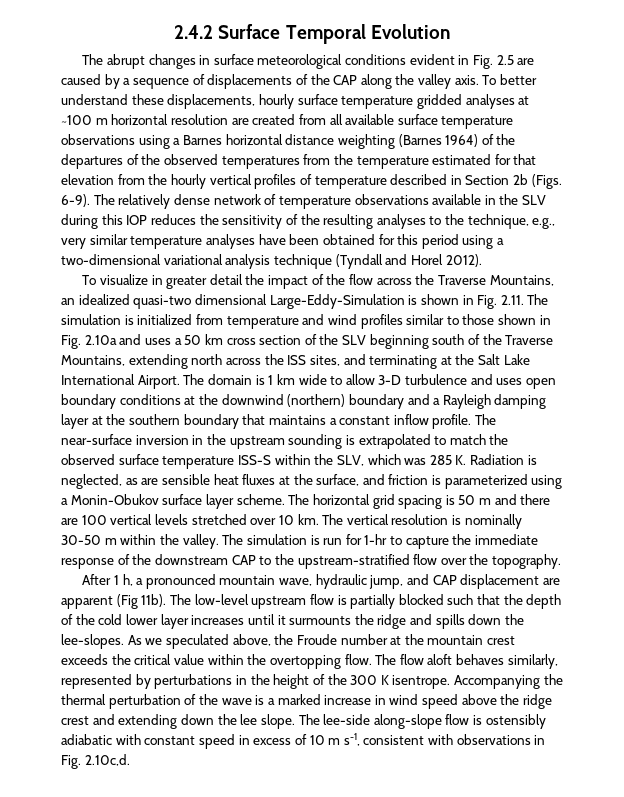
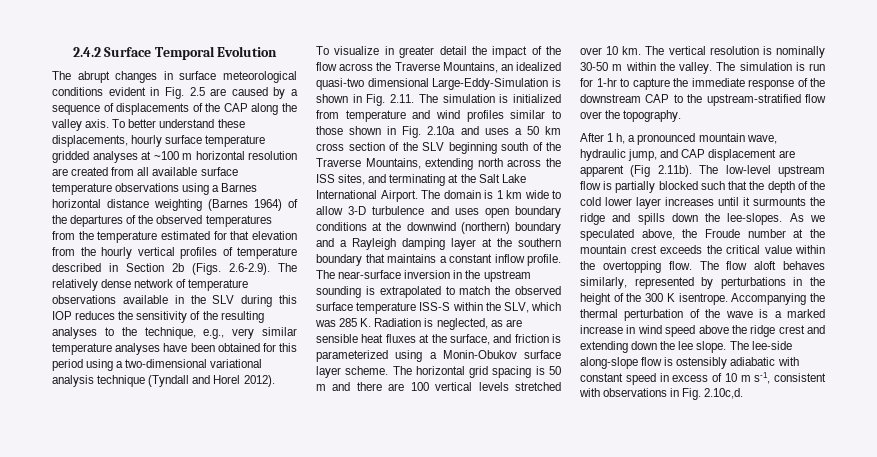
[61,194,90,207] 6-9). -> [229,263,270,275] 2.6-2.9).
[141,594,167,607] 11b). -> [657,165,692,177] 2.11b).

